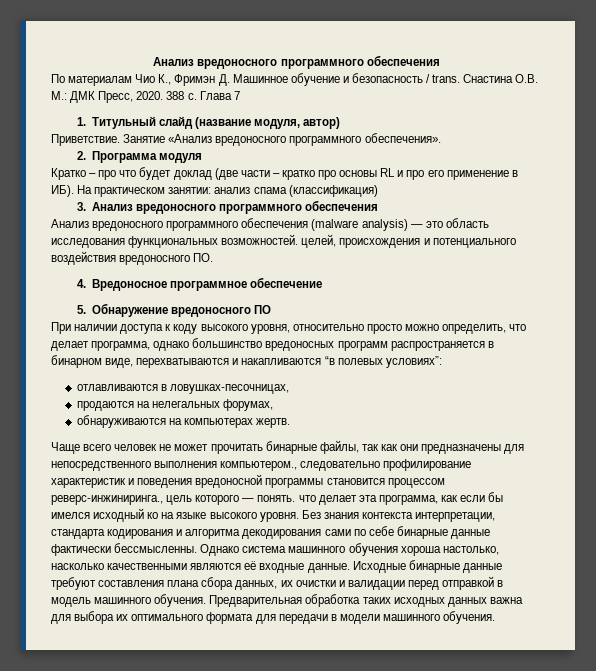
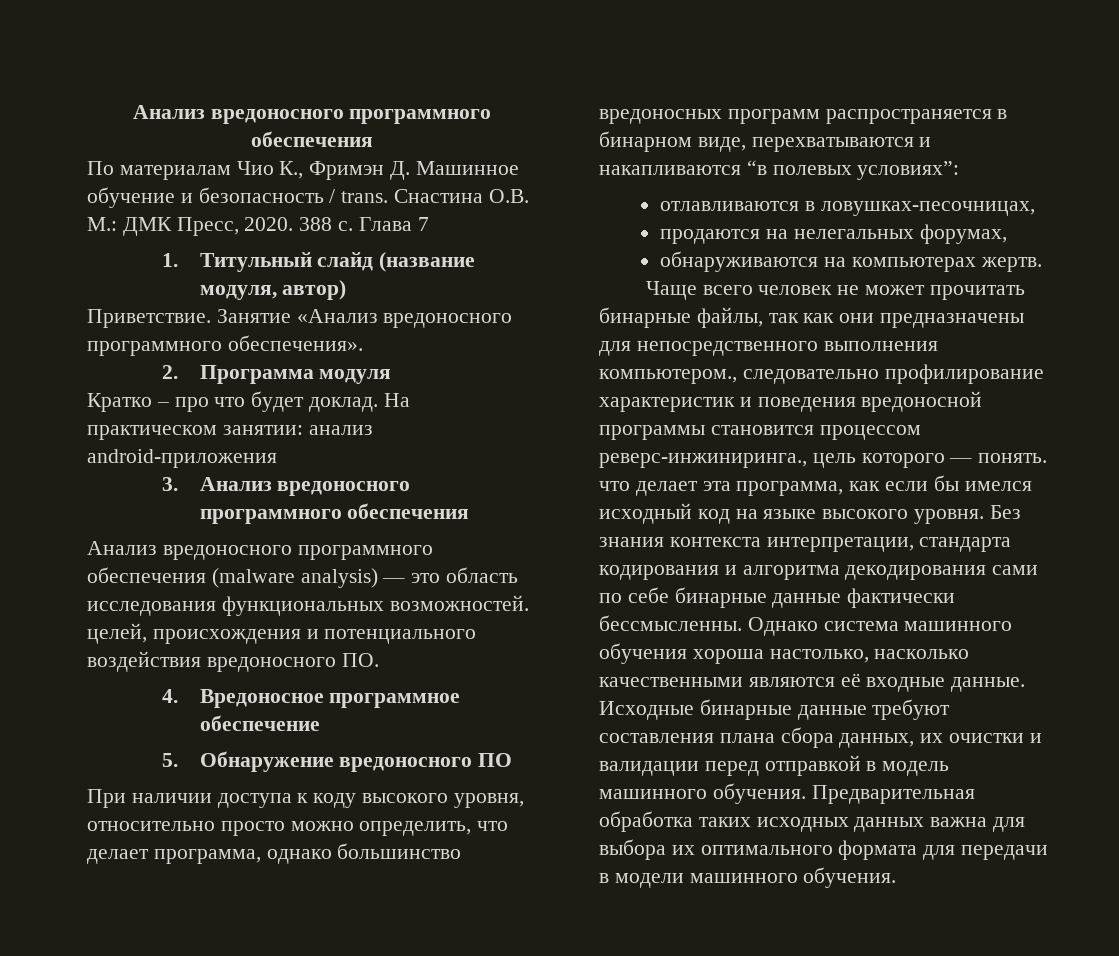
[173,168,518,180] [51,185,74,197] доклад (две части – кратко про основы RL и про его применение в ИБ). -> [309,397,379,412] доклад.
[253,185,378,197] спама (классификация) -> [87,449,277,468] android-приложения
[147,512,159,519] ко -> [697,509,730,524] код

